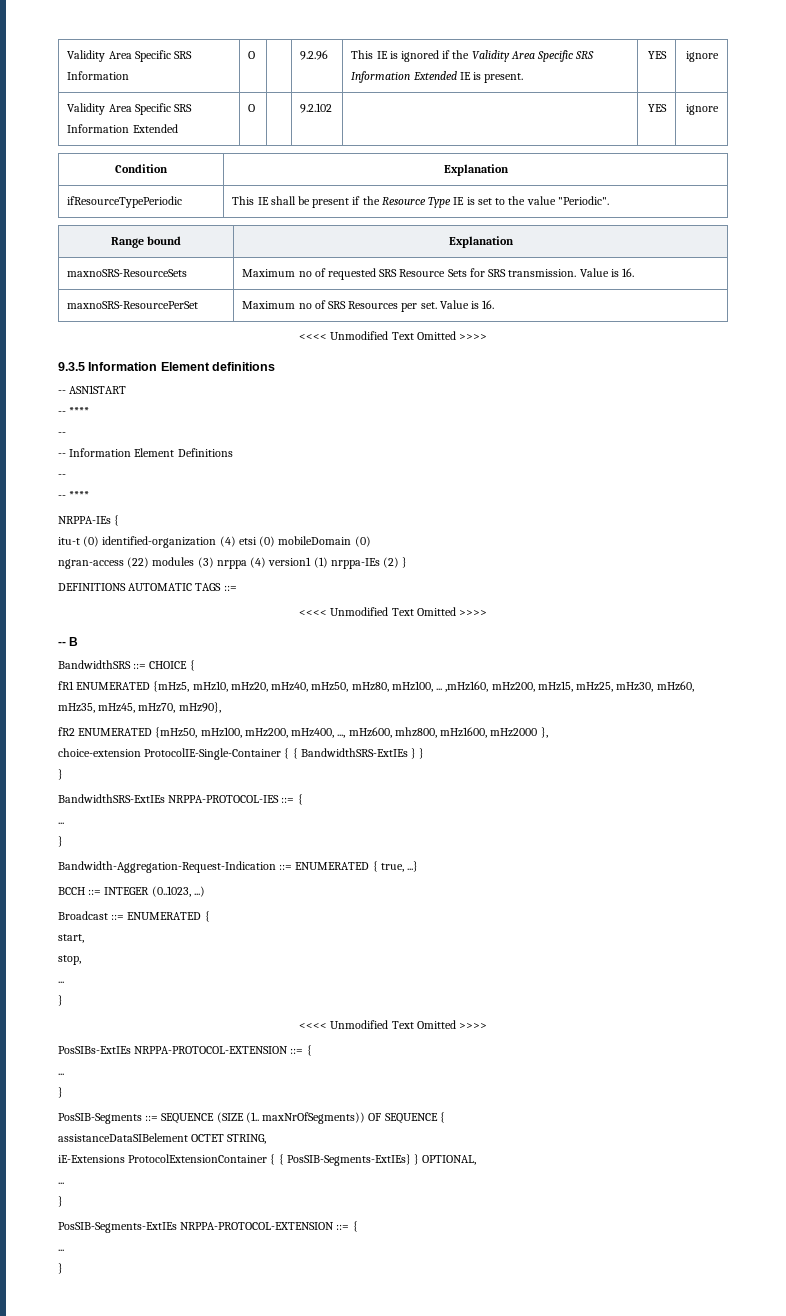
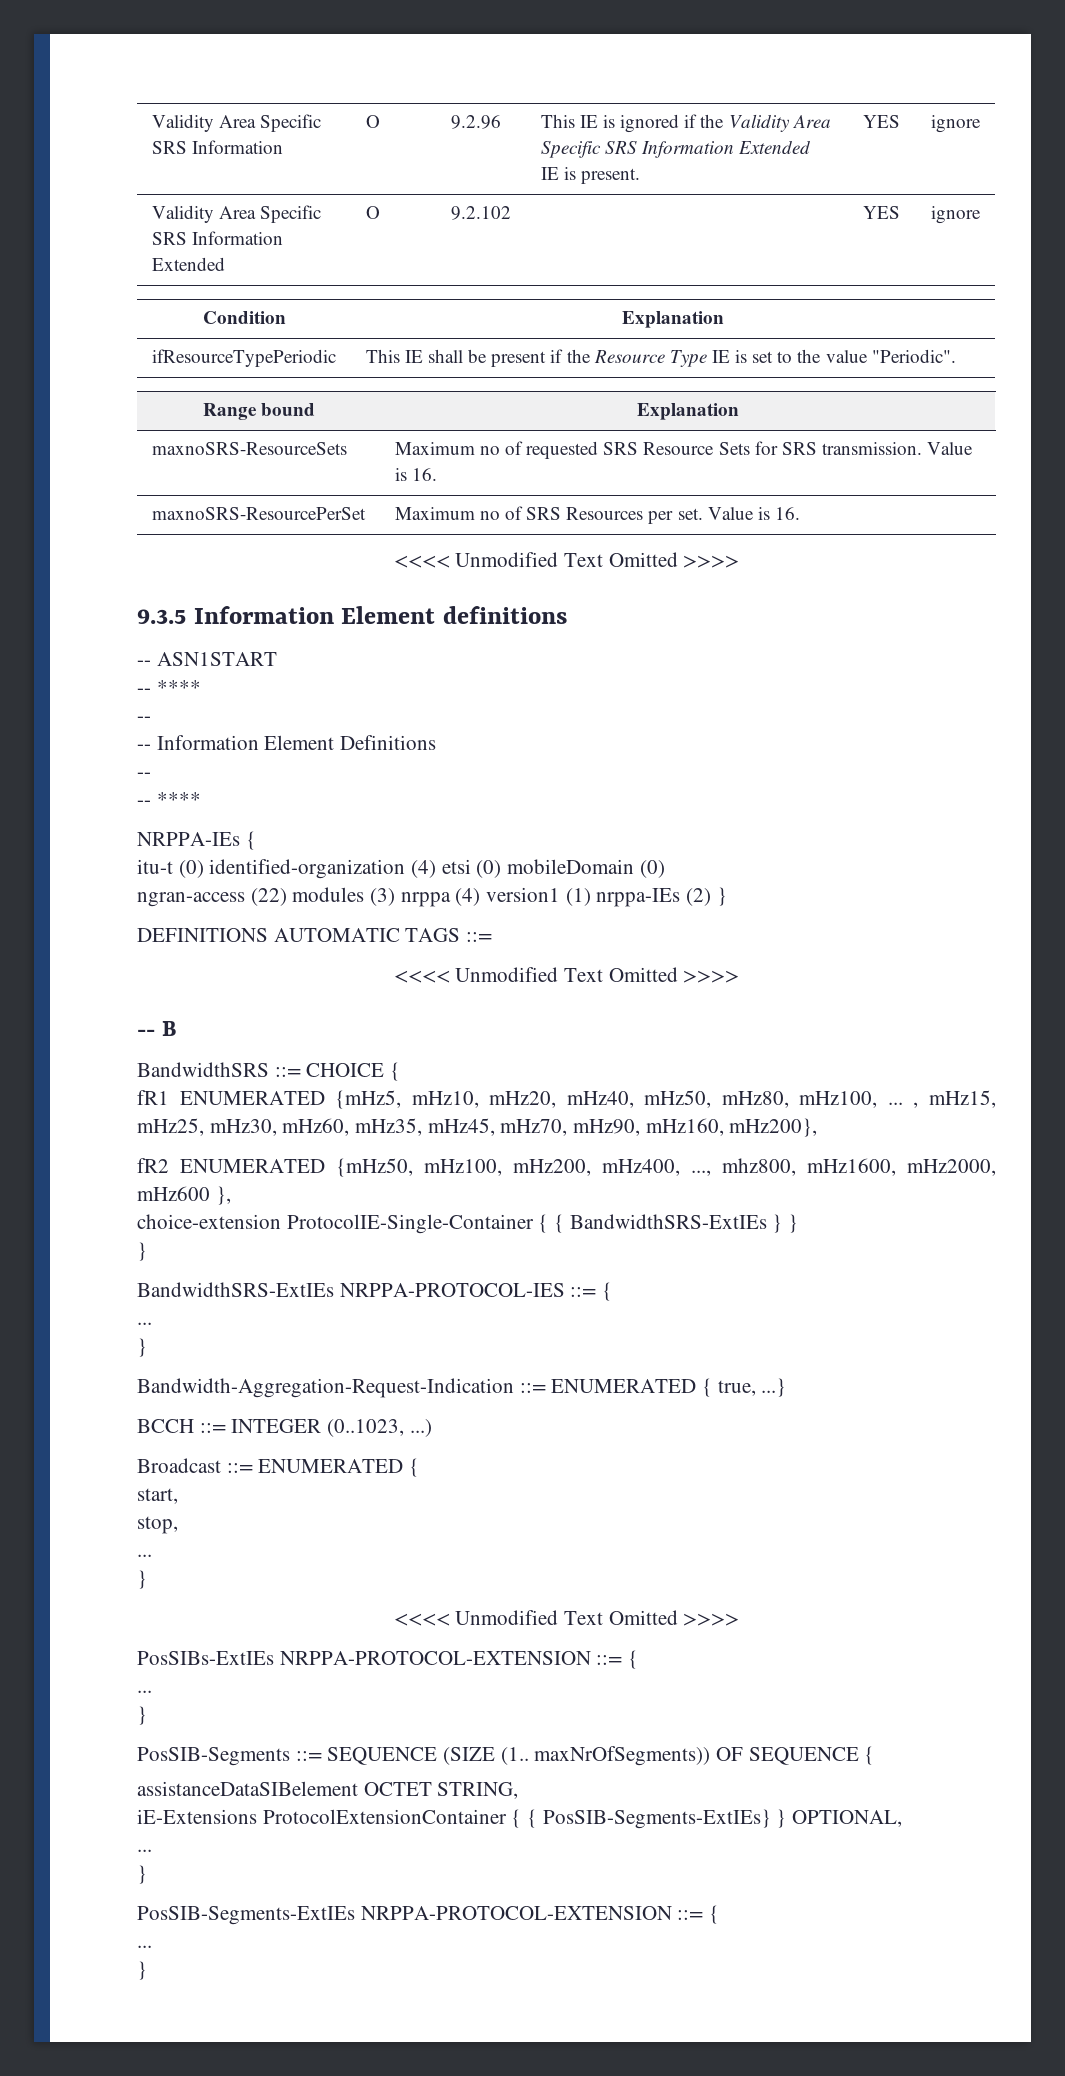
[445,681,535,692] ,mHz160, mHz200, -> [913,1102,919,1108] ,
[178,702,221,713] mHz90}, -> [573,1118,818,1137] mHz90, mHz160, mHz200},
[348,727,392,738] mHz600, -> (711, 1173) none
[490,728,538,737] mHz2000 -> [907,1159,996,1176] [137,1186,210,1201] mHz2000, mHz600

